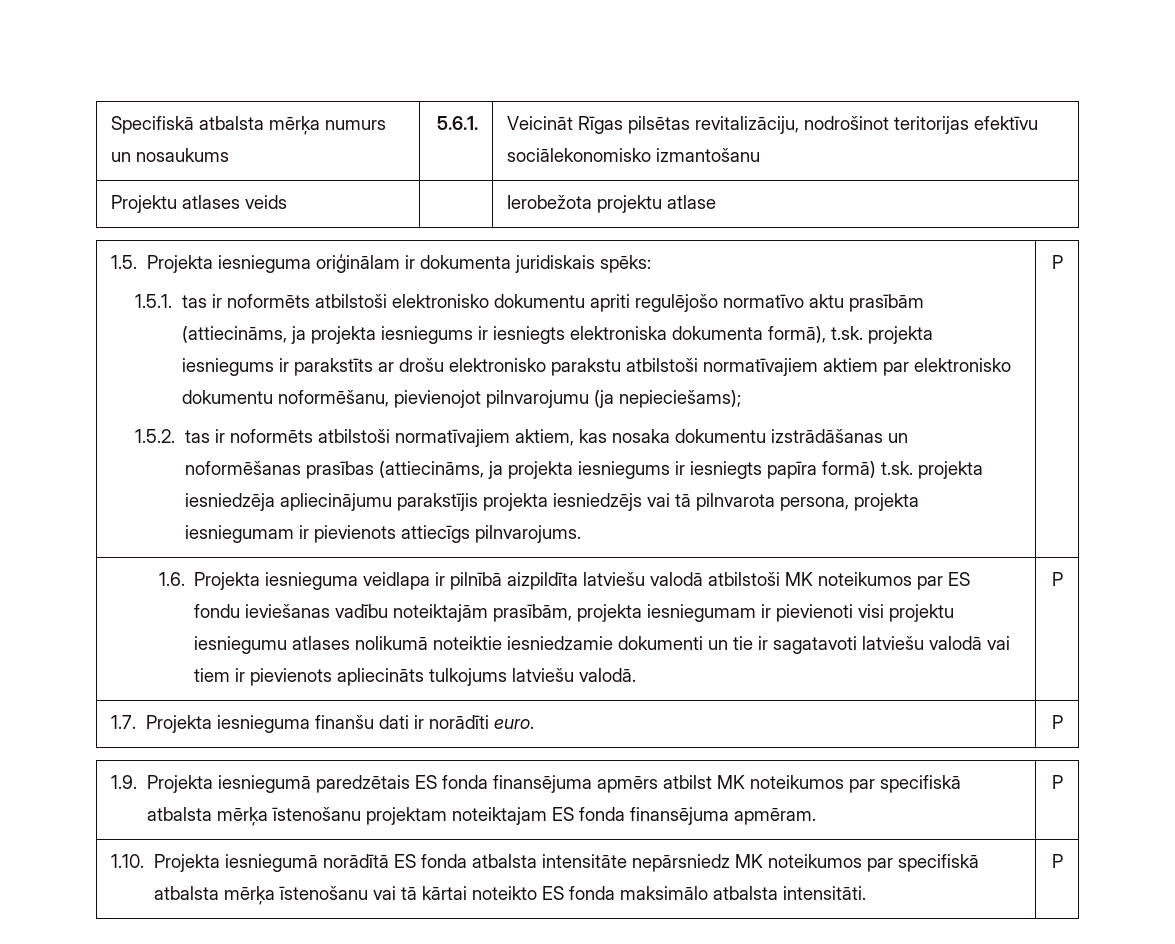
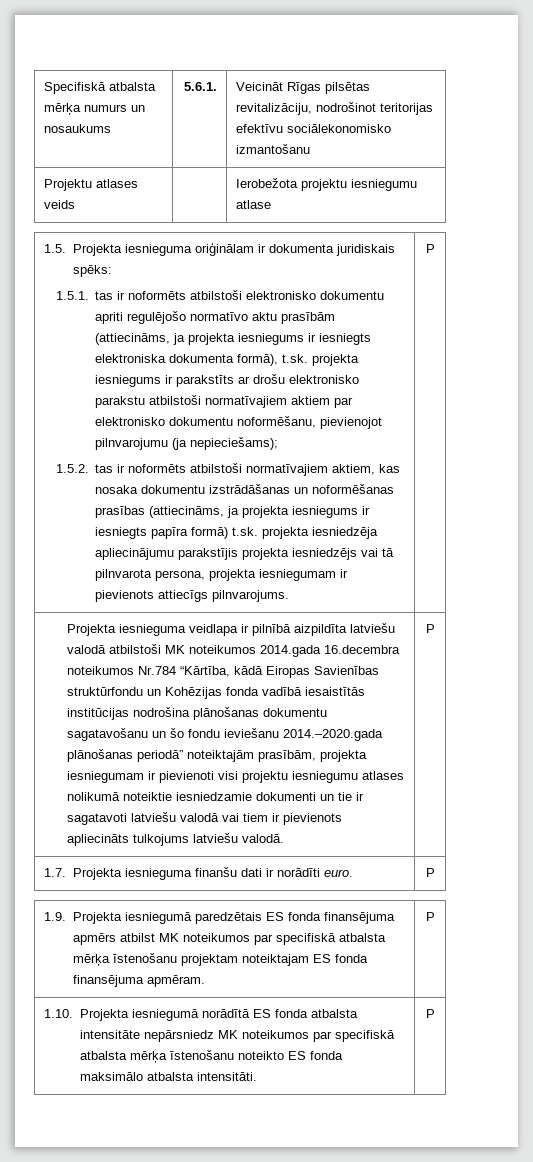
(663, 204) none -> [351,179,418,191] iesniegumu
[159,572,186,586] 1.6. -> (435, 248) none
[917,572,971,590] [194,604,389,618] par ES fondu ieviešanas vadību -> [260,645,401,657] [67,666,380,678] [67,687,366,699] [67,707,328,720] [67,728,384,741] [67,749,184,762] 2014.gada 16.decembra noteikumos Nr.784 “Kārtība, kādā Eiropas Savienības struktūrfondu un Kohēzijas fonda vadībā iesaistītās institūcijas nodrošina plānošanas dokumentu sagatavošanu un šo fondu ieviešanu 2014.–2020.gada plānošanas periodā”
[372,886,467,900] vai tā kārtai -> (234, 1055) none

